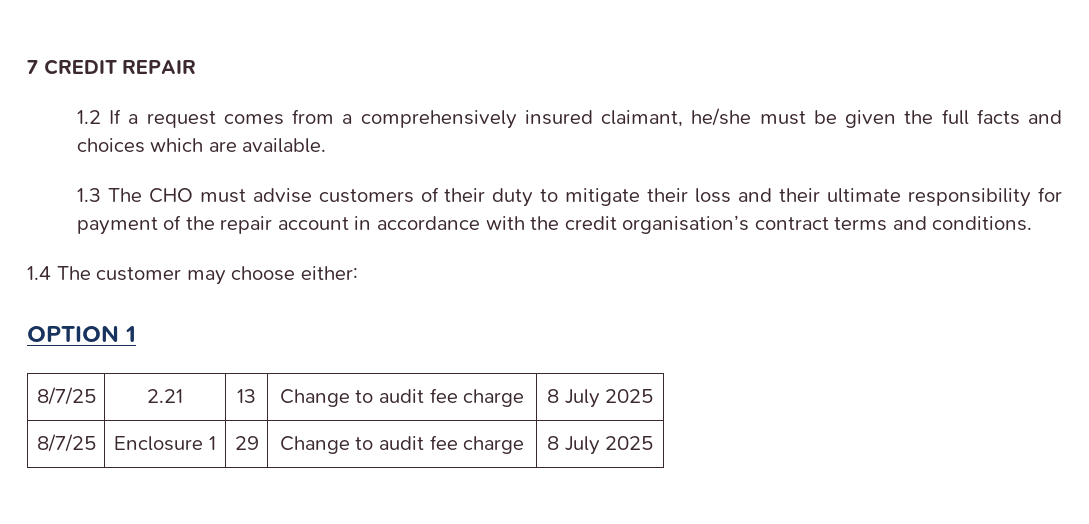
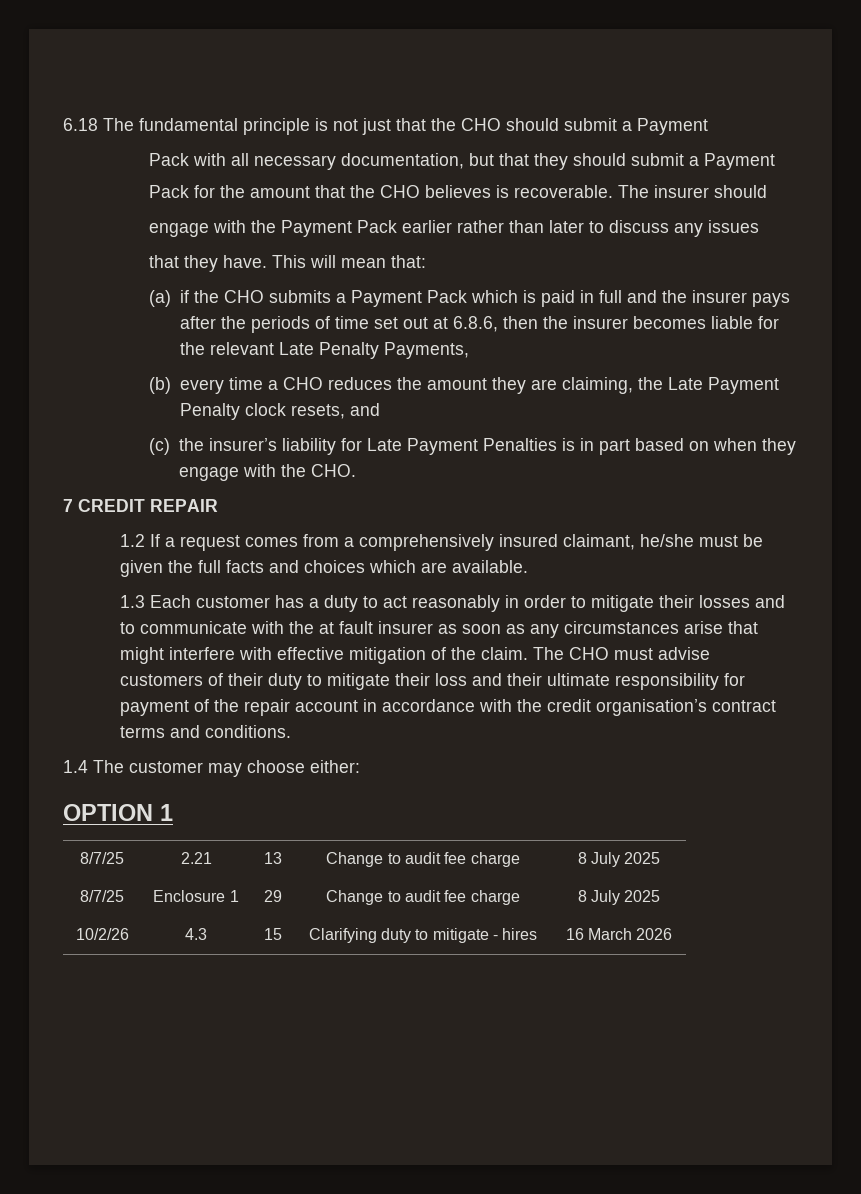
(27, 67) none -> [63,118,708,135] [149,153,776,170] [149,185,768,198] [149,220,760,237] [149,255,427,272] [149,290,790,307] [179,316,779,333] [179,342,469,359] [149,377,779,394] [179,403,380,420] [149,438,796,455] [178,464,356,481] 6.18 The fundamental principle is not just that the CHO should submit a Payment // Pack with all necessary documentation, but that they should submit a Payment // Pack for the amount that the CHO believes is recoverable. The insurer should // engage with the Payment Pack earlier rather than later to discuss any issues // that they have. This will mean that: // (a) if the CHO submits a Payment Pack which is paid in full and the insurer pays after the periods of time set out at 6.8.6, then the insurer becomes liable for the relevant Late Penalty Payments, // (b) every time a CHO reduces the amount they are claiming, the Late Payment Penalty clock resets, and // (c) the insurer’s liability for Late Payment Penalties is in part based on when they engage with the CHO. //
(101, 195) none -> [150,595,786,612] [120,621,759,638] [120,647,529,664] Each customer has a duty to act reasonably in order to mitigate their losses and to communicate with the at fault insurer as soon as any circumstances arise that might interfere with effective mitigation of the claim.
(654, 443) none -> [75,928,129,940] [185,928,207,940] [263,928,282,940] [308,928,538,943] [565,928,673,940] // 10/2/26 | 4.3 | 15 | Clarifying duty to mitigate - hires | 16 March 2026

